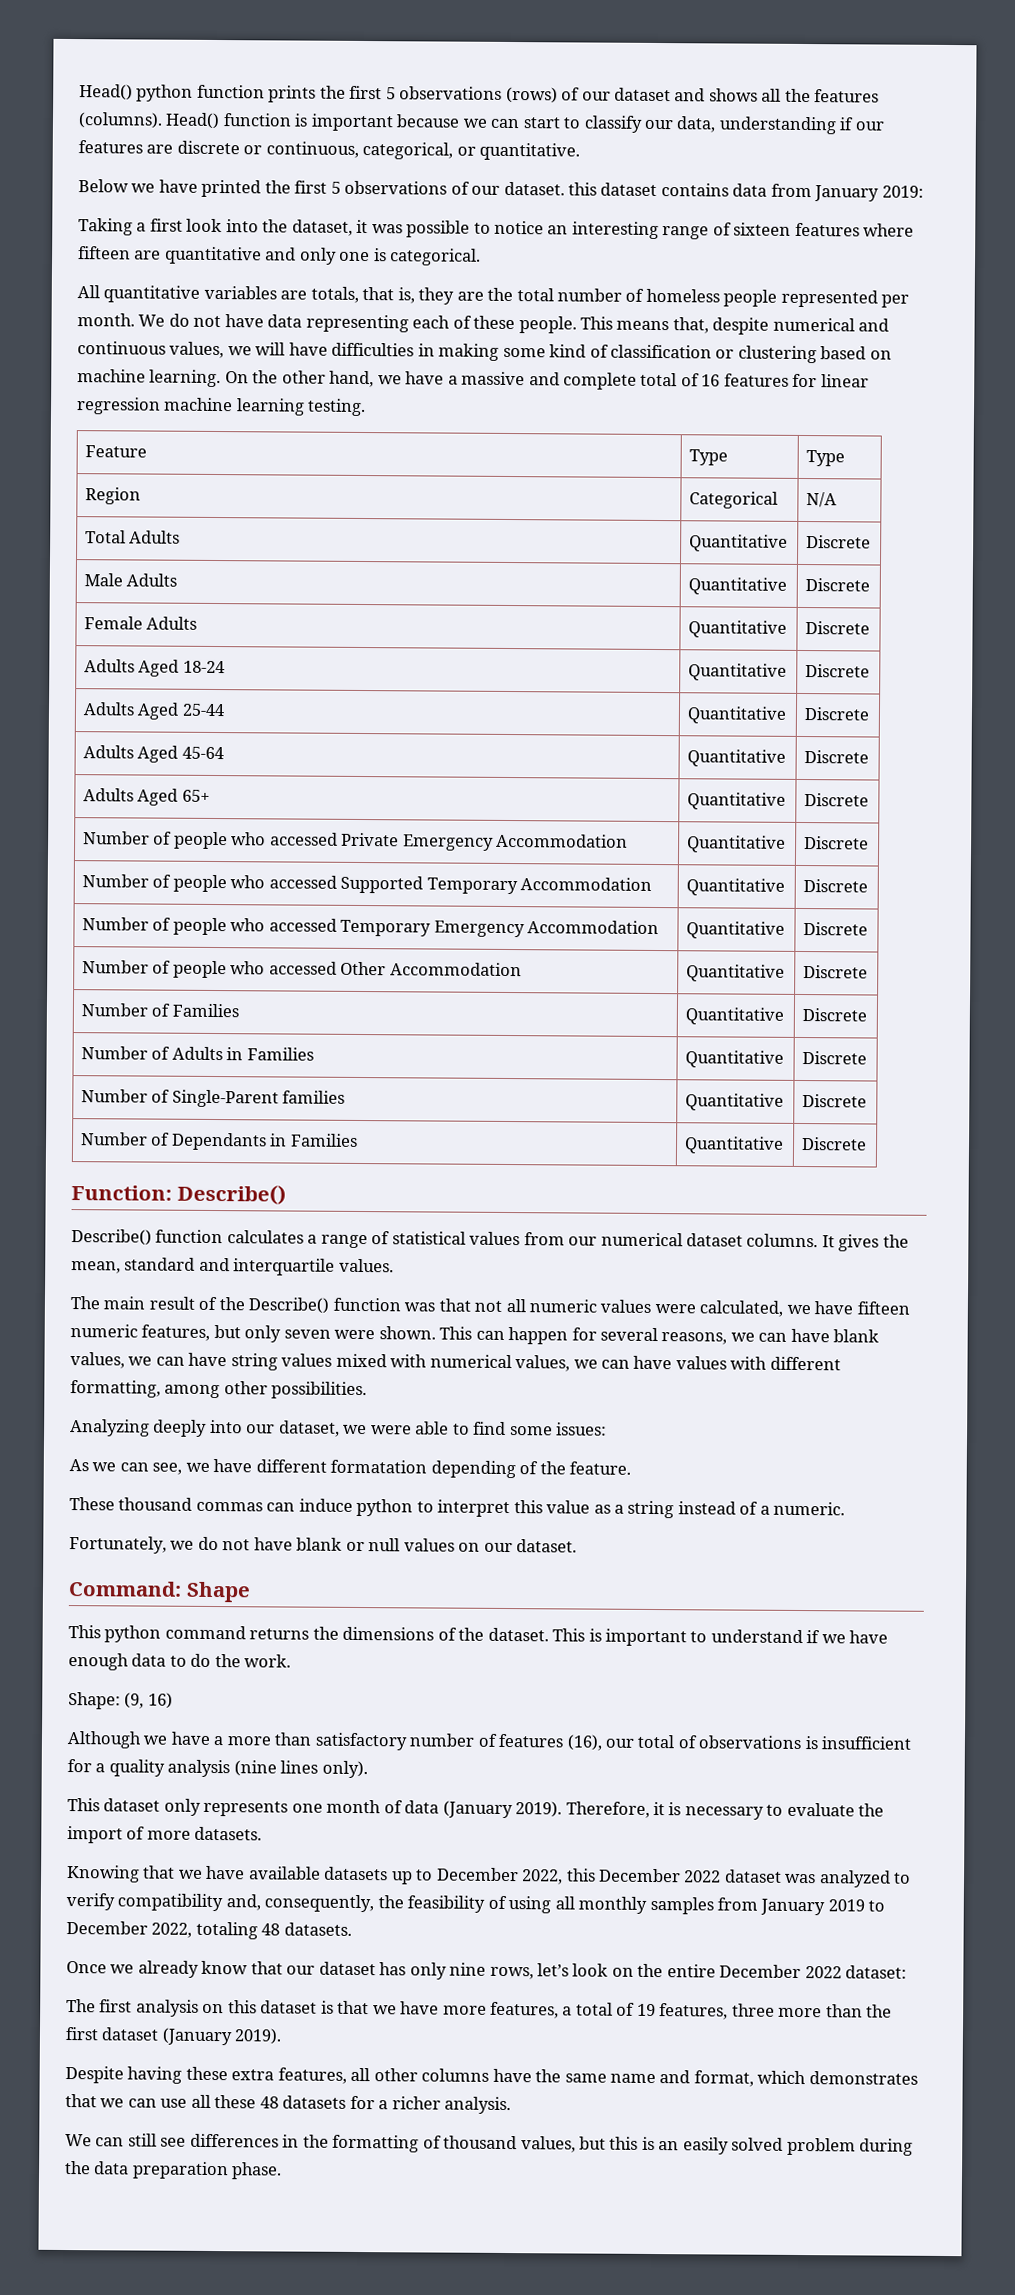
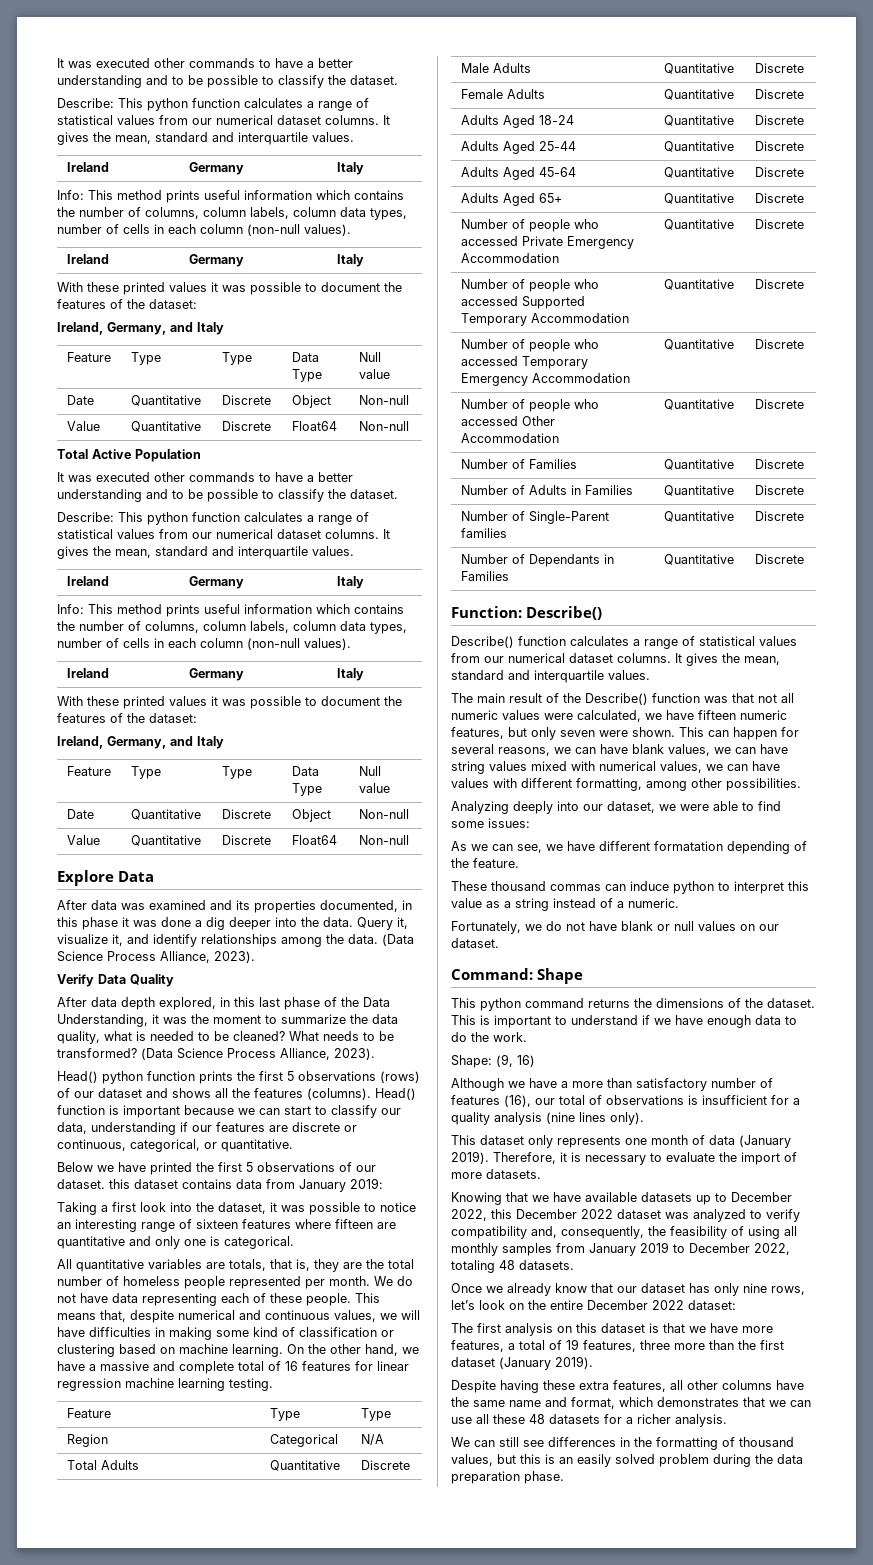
(79, 92) none -> [57,58,353,68] [57,75,398,88] [57,98,369,111] [57,115,390,125] [57,132,354,145] [66,162,109,172] [188,162,244,175] [336,162,364,175] [57,190,404,203] [57,207,407,220] [57,224,351,236] [66,254,109,264] [188,254,244,267] [336,254,364,267] [57,282,402,295] [57,299,197,309] [57,322,224,335] [66,352,111,362] [130,352,161,365] [221,352,252,365] [291,352,319,362] [291,369,322,382] [358,352,381,362] [358,369,390,379] [66,395,94,405] [130,395,201,406] [221,395,271,405] [291,395,331,408] [358,395,409,405] [66,421,100,431] [130,421,201,432] [221,421,271,431] [291,421,337,431] [358,421,409,431] [57,449,201,462] [57,472,353,482] [57,489,398,502] [57,512,369,525] [57,529,390,539] [57,546,354,559] [66,576,109,586] [188,576,244,589] [336,576,364,589] [57,604,404,617] [57,621,407,634] [57,638,351,650] [66,668,109,678] [188,668,244,681] [336,668,364,681] [57,696,402,709] [57,713,197,723] [57,736,224,749] [66,766,111,776] [130,766,161,779] [221,766,252,779] [291,766,319,776] [291,783,322,796] [358,766,381,776] [358,783,390,793] [66,809,94,819] [130,809,201,820] [221,809,271,819] [291,809,331,822] [358,809,409,819] [66,835,100,845] [130,835,201,846] [221,835,271,845] [291,835,337,845] [358,835,409,845] [57,870,155,886] [57,900,412,913] [57,917,408,930] [57,934,414,947] [57,951,255,963] [57,974,174,987] [57,997,390,1010] [57,1014,398,1027] [57,1031,394,1044] [57,1048,375,1060] It was executed other commands to have a better understanding and to be possible to classify the dataset. // Describe: This python function calculates a range of statistical values from our numerical dataset columns. It gives the mean, standard and interquartile values. // Ireland | Germany | Italy // Info: This method prints useful information which contains the number of columns, column labels, column data types, number of cells in each column (non-null values). // Ireland | Germany | Italy // With these printed values it was possible to document the features of the dataset: // Ireland, Germany, and Italy // Feature | Type | Type | Data Type | Null value // Date | Quantitative | Discrete | Object | Non-null // Value | Quantitative | Discrete | Float64 | Non-null // Total Active Population // It was executed other commands to have a better understanding and to be possible to classify the dataset. // Describe: This python function calculates a range of statistical values from our numerical dataset columns. It gives the mean, standard and interquartile values. // Ireland | Germany | Italy // Info: This method prints useful information which contains the number of columns, column labels, column data types, number of cells in each column (non-null values). // Ireland | Germany | Italy // With these printed values it was possible to document the features of the dataset: // Ireland, Germany, and Italy // Feature | Type | Type | Data Type | Null value // Date | Quantitative | Discrete | Object | Non-null // Value | Quantitative | Discrete | Float64 | Non-null // Explore Data // After data was examined and its properties documented, in this phase it was done a dig deeper into the data. Query it, visualize it, and identify relationships among the data. (Data Science Process Alliance, 2023). // Verify Data Quality // After data depth explored, in this last phase of the Data Understanding, it was the moment to summarize the data quality, what is needed to be cleaned? What needs to be transformed? (Data Science Process Alliance, 2023). //

